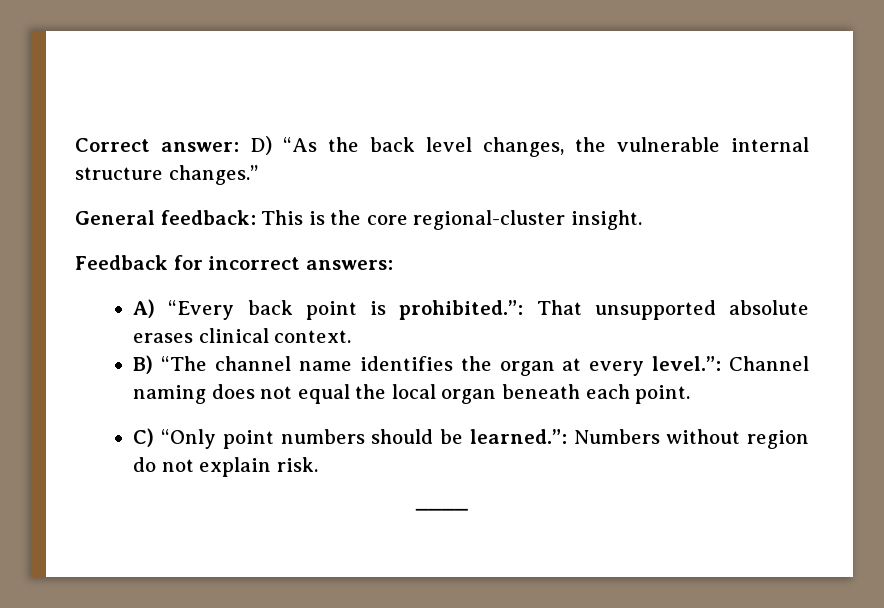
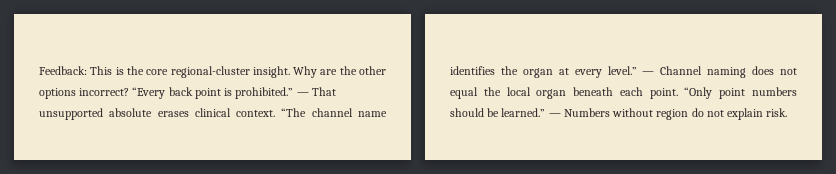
[75,136,809,157] [75,165,258,185] [75,210,256,225] Correct answer: D) “As the back level changes, the vulnerable internal structure changes.” // General feedback: -> [39,66,87,75] Feedback:
[75,255,393,270] [133,299,156,318] // Feedback for incorrect answers: // A) -> [293,66,386,78] [39,88,130,99] Why are the other options incorrect?
[399,300,524,320] prohibited.”: -> [235,87,309,99] prohibited.” —
[133,355,154,374] // B) -> (276, 113) none
[652,356,722,371] level.”: -> [607,66,655,75] level.” —
[133,428,155,447] // C) -> (678, 93) none
[469,429,567,444] learned.”: -> [501,108,561,117] learned.” —
[415,508,468,517] // ──── -> (788, 112) none

